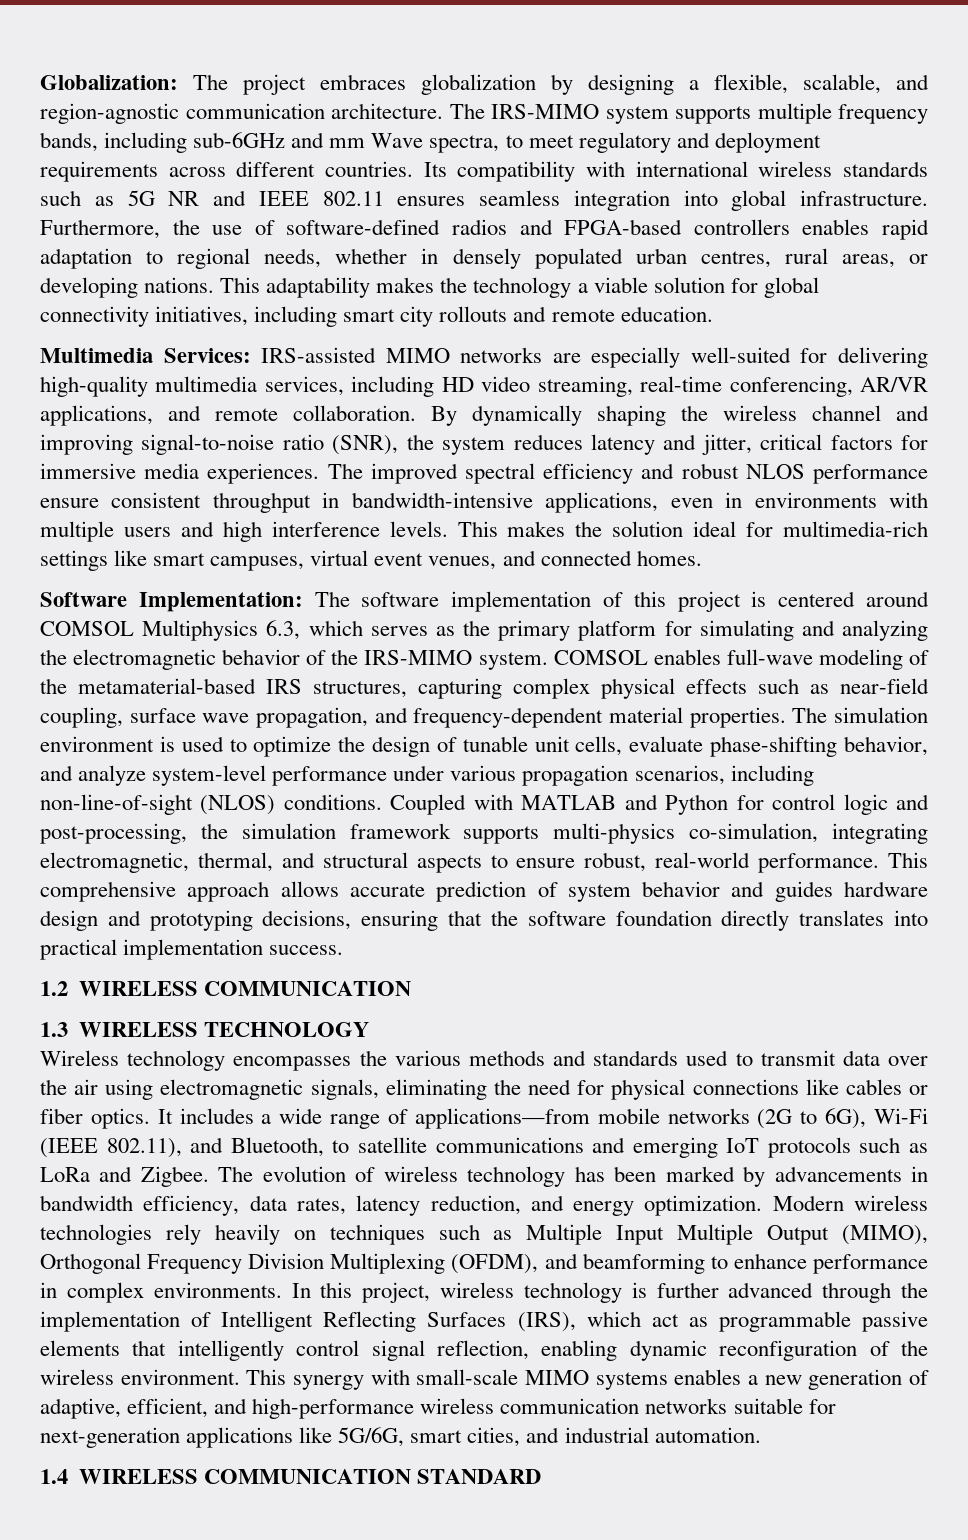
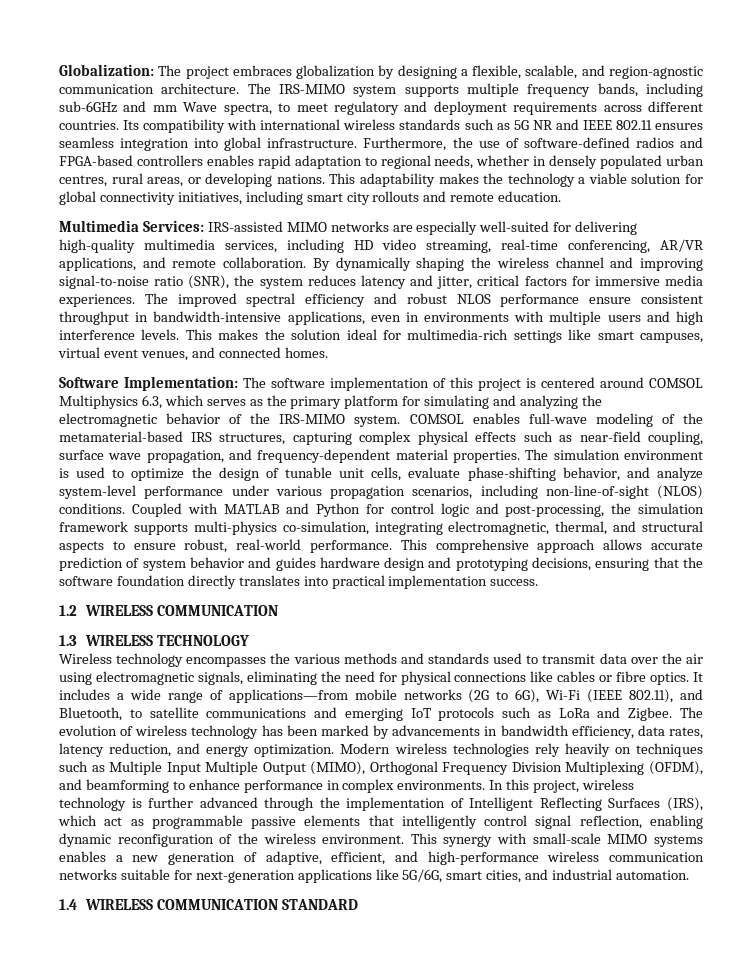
[40,1108,83,1124] fiber -> [616,671,647,682] fibre

